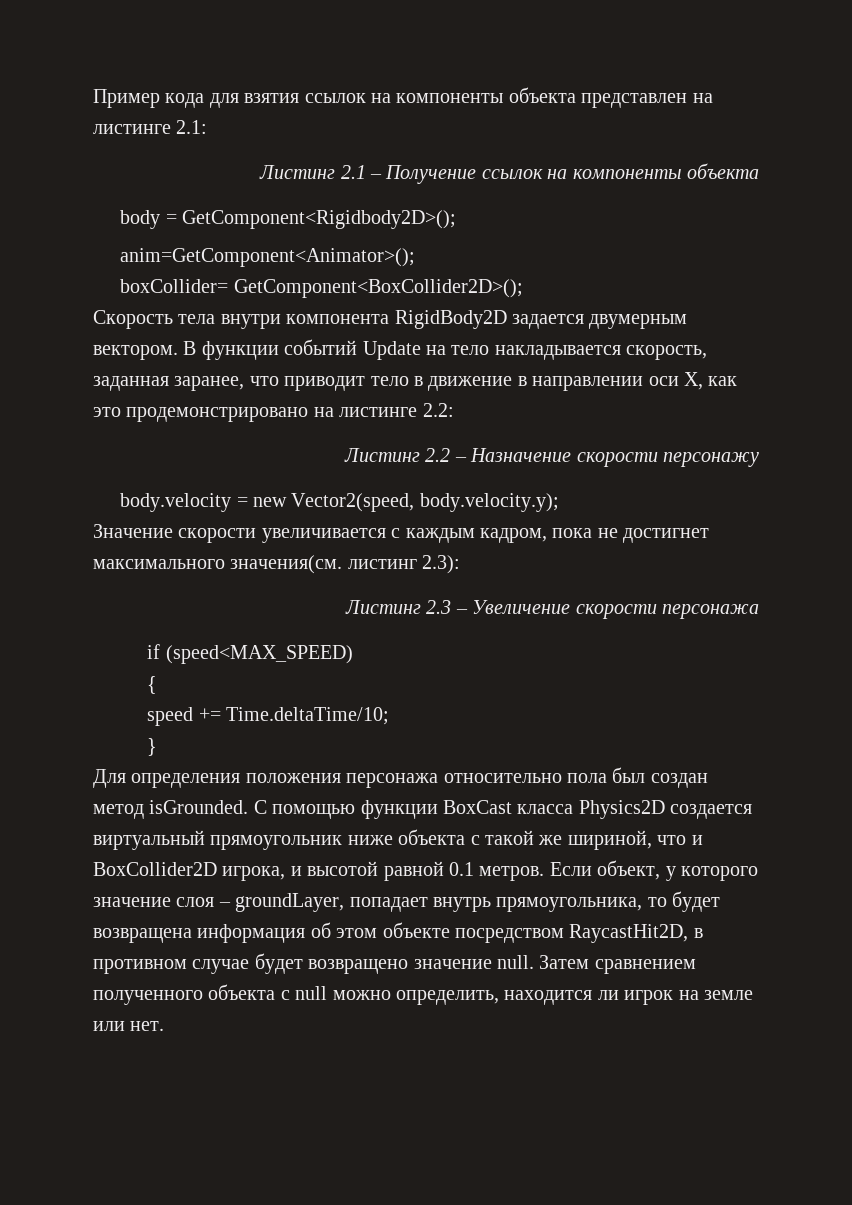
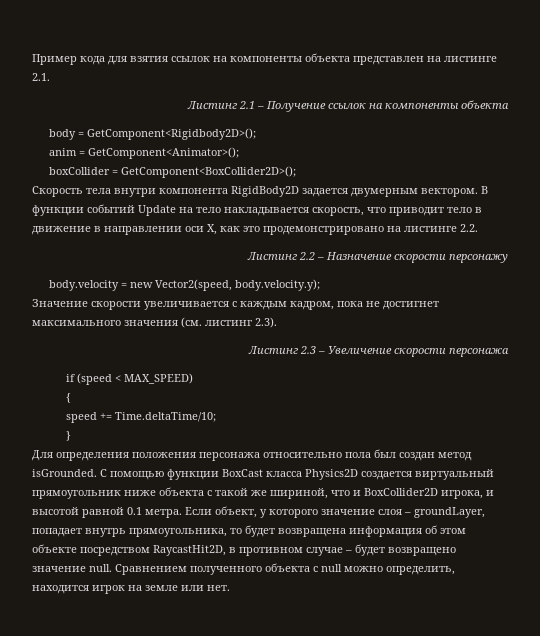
[176,120,208,134] 2.1: -> [32,73,50,81] 2.1.
[120,248,416,267] [120,279,229,293] anim=GetComponent<Animator>(); // boxCollider= -> [49,147,240,159] [49,167,119,175] anim = GetComponent<Animator>(); // boxCollider =
[93,376,245,391] заданная заранее, -> (364, 211) none
[422,403,454,417] 2.2: -> [460,224,478,232] 2.2.
[230,555,461,574] значения(см. листинг 2.3): -> [124,317,277,328] значения (см. листинг 2.3).
[165,645,353,664] (speed<MAX_SPEED) -> [77,373,194,385] (speed < MAX_SPEED)
[479,866,545,881] метров. -> [145,509,182,518] метра.
(250, 966) none -> [345,550,352,553] –
[539,955,696,974] Затем сравнением -> [115,564,187,575] Сравнением
[597,990,619,1000] ли -> (89, 589) none

